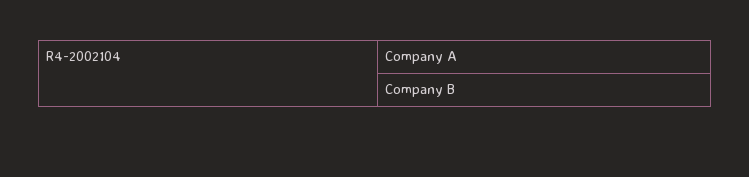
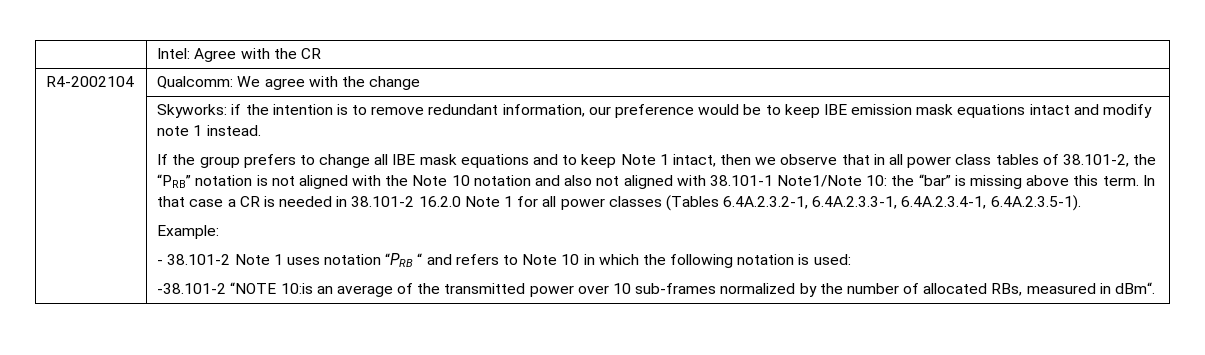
[46,51,122,61] [385,51,458,64] [385,84,456,97] R4-2002104 | Company A // | Company B -> [157,48,321,62] [46,76,135,87] [157,76,421,90] [157,104,1153,118] [157,125,261,136] [157,154,1157,168] [157,174,1155,189] [157,195,1081,211] [157,225,220,239] [157,253,851,268] [157,282,1156,297] | Intel: Agree with the CR // R4-2002104 | Qualcomm: We agree with the change // | Skyworks: if the intention is to remove redundant information, our preference would be to keep IBE emission mask equations intact and modify note 1 instead. // If the group prefers to change all IBE mask equations and to keep Note 1 intact, then we observe that in all power class tables of 38.101-2, the “PRB” notation is not aligned with the Note 10 notation and also not aligned with 38.101-1 Note1/Note 10: the “bar” is missing above this term. In that case a CR is needed in 38.101-2 16.2.0 Note 1 for all power classes (Tables 6.4A.2.3.2-1, 6.4A.2.3.3-1, 6.4A.2.3.4-1, 6.4A.2.3.5-1). // Example: // - 38.101-2 Note 1 uses notation “PRB “ and refers to Note 10 in which the following notation is used: // -38.101-2 “NOTE 10:is an average of the transmitted power over 10 sub-frames normalized by the number of allocated RBs, measured in dBm“.

